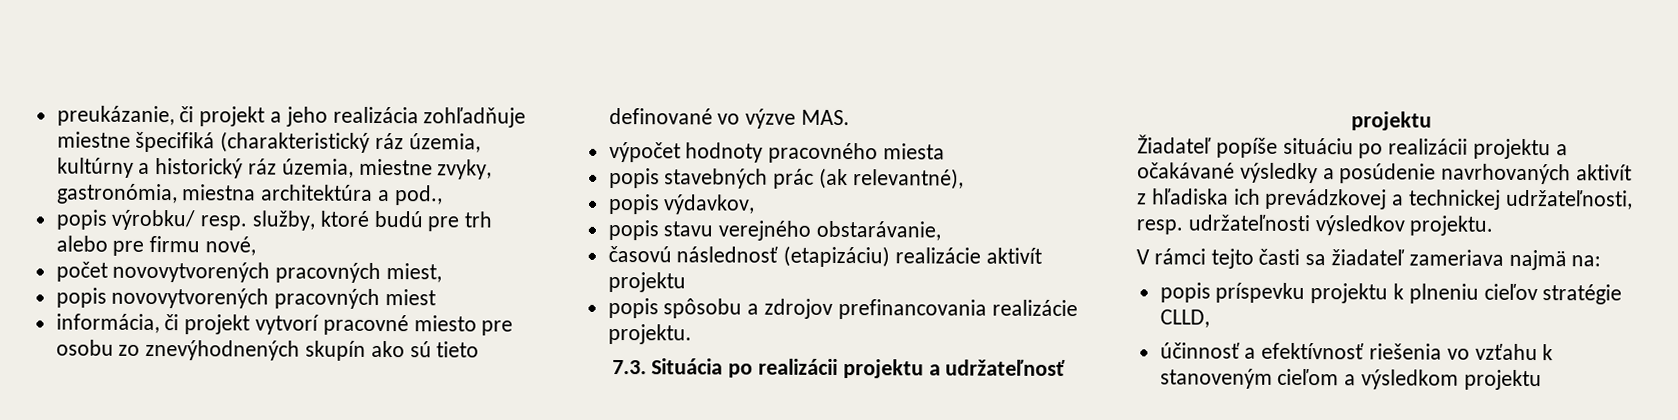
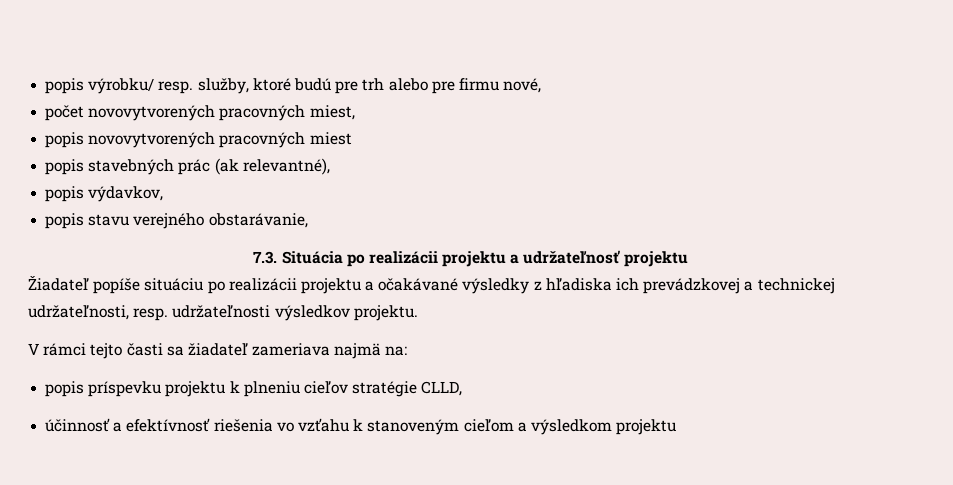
[56,105,527,128] [56,131,481,153] [56,157,493,180] [56,183,443,206] preukázanie, či projekt a jeho realizácia zohľadňuje miestne špecifiká (charakteristický ráz územia, kultúrny a historický ráz územia, miestne zvyky, gastronómia, miestna architektúra a pod., // -> (45, 86) none
[55,313,514,336] [55,339,480,361] [608,107,851,129] [608,141,946,164] // informácia, či projekt vytvorí pracovné miesto pre osobu zo znevýhodnených skupín ako sú tieto definované vo výzve MAS. // výpočet hodnoty pracovného miesta -> (352, 138) none
[607,245,1042,268] [607,271,686,293] [607,297,1078,320] [607,323,692,345] // časovú následnosť (etapizáciu) realizácie aktivít projektu // popis spôsobu a zdrojov prefinancovania realizácie projektu. -> (308, 220) none
[1322,163,1633,185] a posúdenie navrhovaných aktivít -> (530, 286) none

